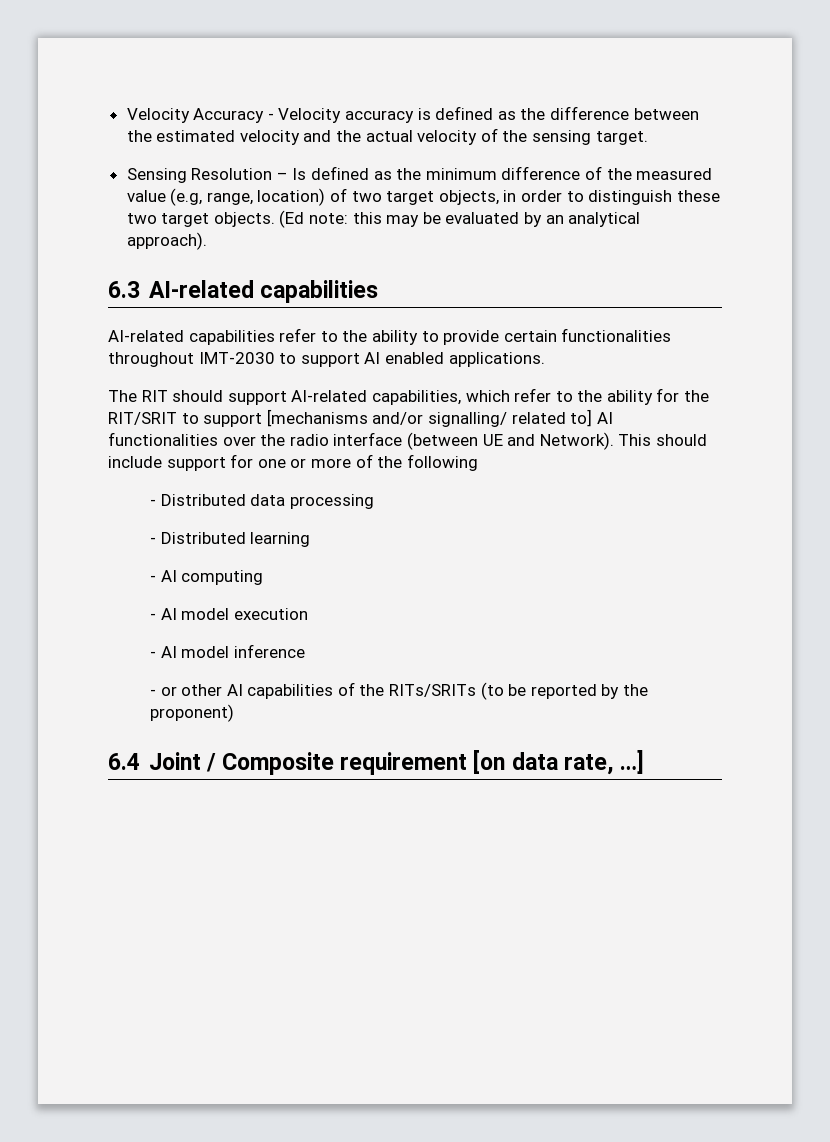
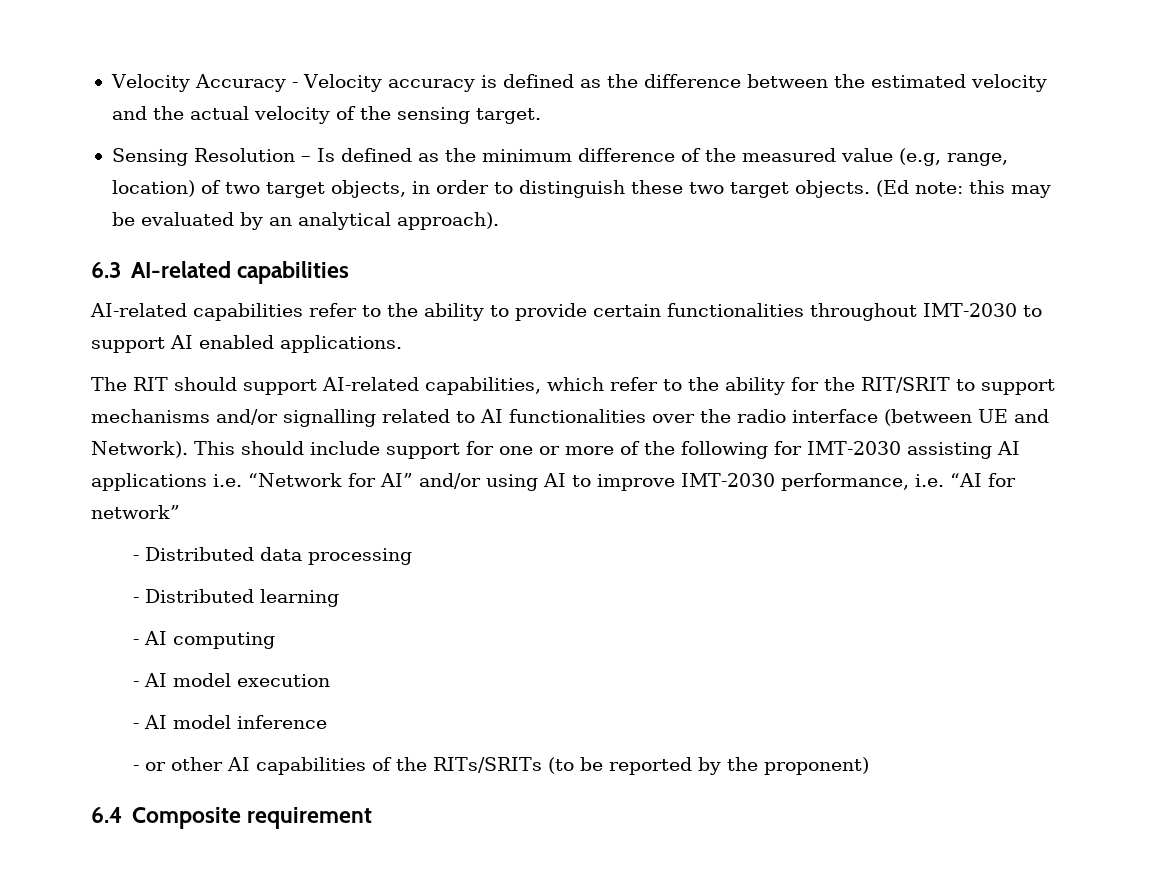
[266,409,593,427] [mechanisms and/or signalling/ related to] -> [91,409,475,427] mechanisms and/or signalling related to
(478, 462) none -> [774,441,1020,459] [91,473,1016,491] [91,505,180,519] for IMT-2030 assisting AI applications i.e. “Network for AI” and/or using AI to improve IMT-2030 performance, i.e. “AI for network”
[148,750,644,775] Joint / Composite requirement [on data rate, …] -> [131,807,372,829] Composite requirement

